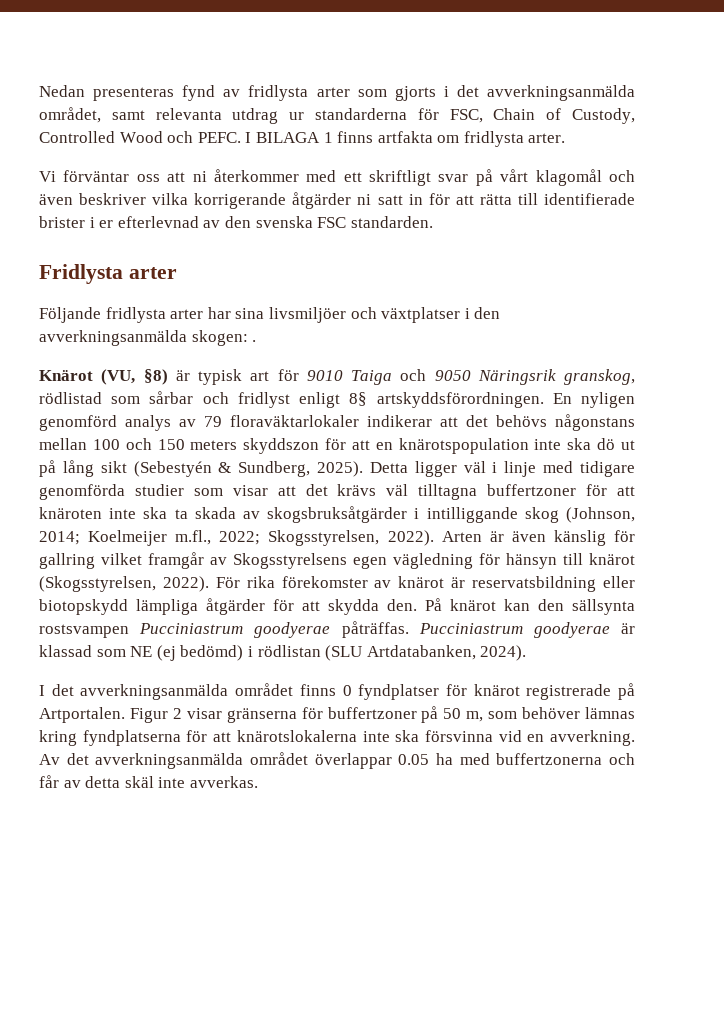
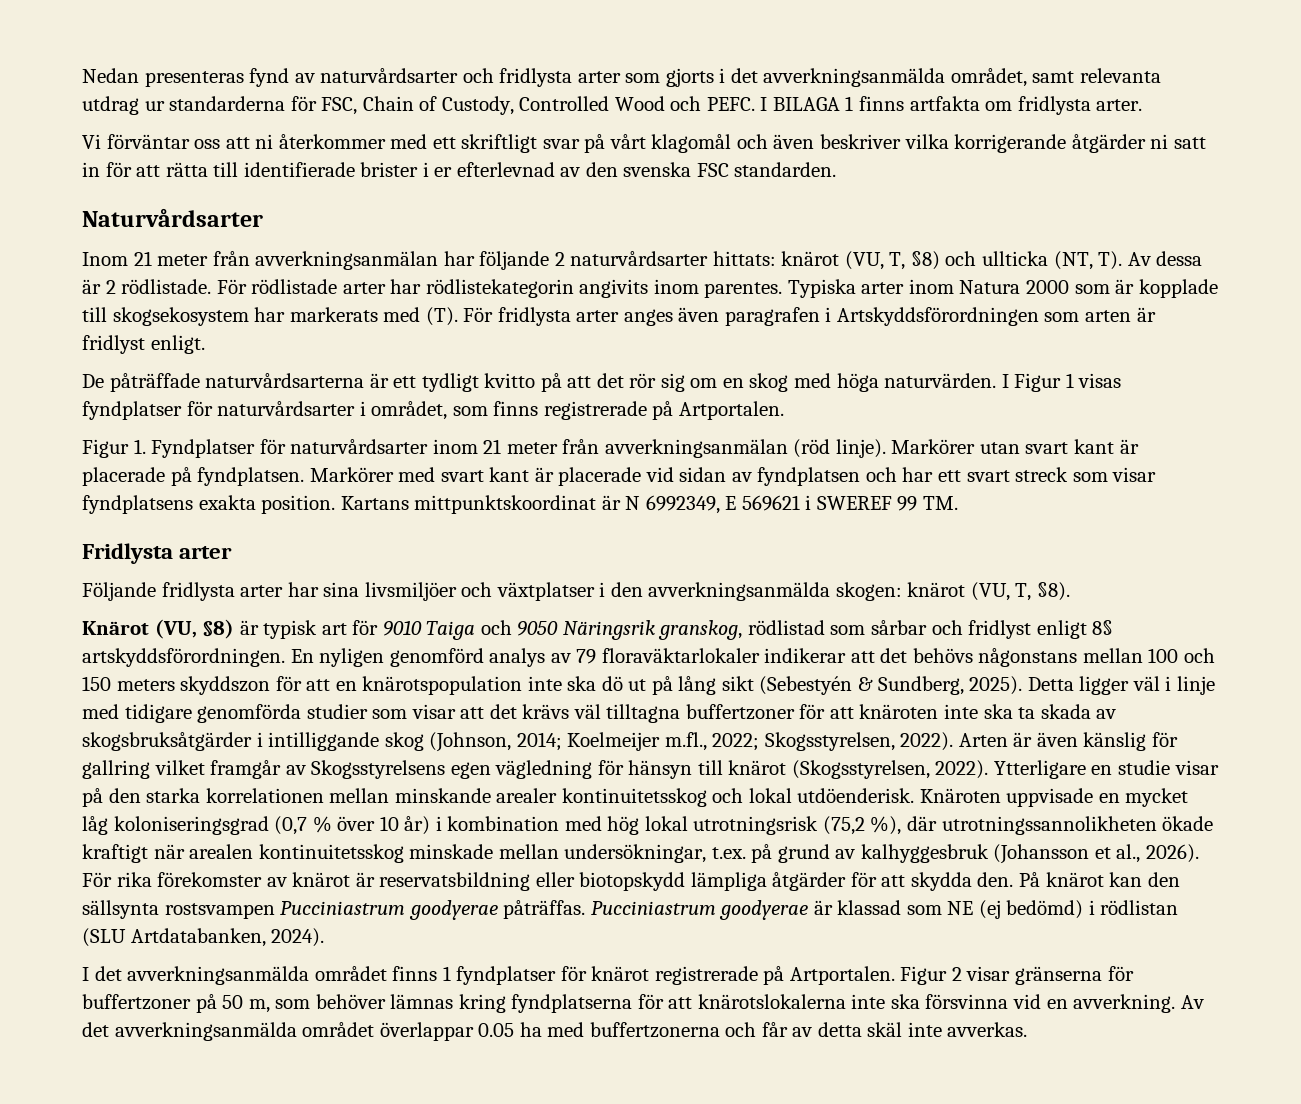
(241, 93) none -> [320,68,494,83] naturvårdsarter och
(433, 222) none -> [82,208,263,227] [82,251,1203,270] [82,279,1218,298] [82,307,1156,326] [82,335,205,354] [82,373,1122,392] [82,401,784,420] [82,439,1139,458] [82,467,1157,486] [82,495,958,514] // Naturvårdsarter // Inom 21 meter från avverkningsanmälan har följande 2 naturvårdsarter hittats: knärot (VU, T, §8) och ullticka (NT, T). Av dessa är 2 rödlistade. För rödlistade arter har rödlistekategorin angivits inom parentes. Typiska arter inom Natura 2000 som är kopplade till skogsekosystem har markerats med (T). För fridlysta arter anges även paragrafen i Artskyddsförordningen som arten är fridlyst enligt. // De påträffade naturvårdsarterna är ett tydligt kvitto på att det rör sig om en skog med höga naturvärden. I Figur 1 visas fyndplatser för naturvårdsarter i området, som finns registrerade på Artportalen. // Figur 1. Fyndplatser för naturvårdsarter inom 21 meter från avverkningsanmälan (röd linje). Markörer utan svart kant är placerade på fyndplatsen. Markörer med svart kant är placerade vid sidan av fyndplatsen och har ett svart streck som visar fyndplatsens exakta position. Kartans mittpunktskoordinat är N 6992349, E 569621 i SWEREF 99 TM.
[252,340,257,342] . -> [907,582,1071,601] knärot (VU, T, §8).
(209, 584) none -> [993,760,1219,779] [82,788,1189,807] [82,816,1214,835] [82,844,1200,864] Ytterligare en studie visar på den starka korrelationen mellan minskande arealer kontinuitetsskog och lokal utdöenderisk. Knäroten uppvisade en mycket låg koloniseringsgrad (0,7 % över 10 år) i kombination med hög lokal utrotningsrisk (75,2 %), där utrotningssannolikheten ökade kraftigt när arealen kontinuitetsskog minskade mellan undersökningar, t.ex. på grund av kalhyggesbruk (Johansson et al., 2026).
[342,685,352,696] 0 -> [442,966,451,981] 1

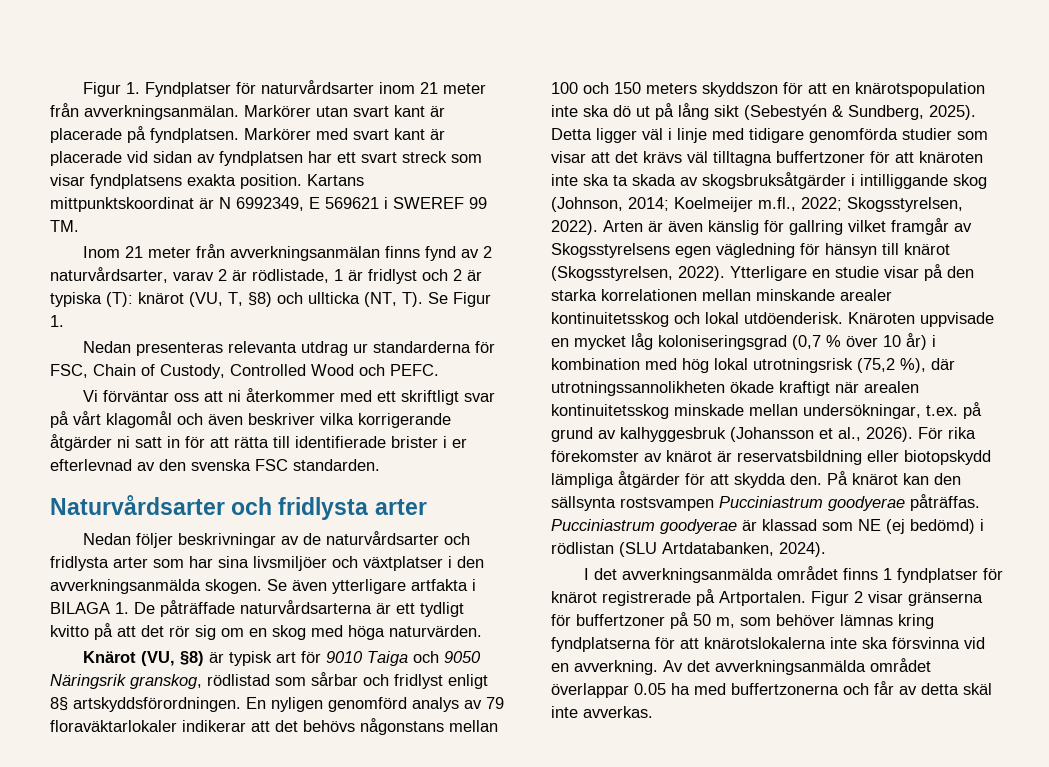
[82,68,1075,87] Nedan presenteras fynd av naturvårdsarter och fridlysta arter som gjorts i det avverkningsanmälda området, samt -> [83,80,487,97] [50,103,445,120] [50,126,445,143] [50,151,482,166] [50,174,364,189] [50,197,487,212] [50,220,79,232] [83,244,493,261] [50,267,482,284] [50,292,491,307] [50,315,64,327] [83,341,224,356] Figur 1. Fyndplatser för naturvårdsarter inom 21 meter från avverkningsanmälan. Markörer utan svart kant är placerade på fyndplatsen. Markörer med svart kant är placerade vid sidan av fyndplatsen har ett svart streck som visar fyndplatsens exakta position. Kartans mittpunktskoordinat är N 6992349, E 569621 i SWEREF 99 TM. // Inom 21 meter från avverkningsanmälan finns fynd av 2 naturvårdsarter, varav 2 är rödlistade, 1 är fridlyst och 2 är typiska (T): knärot (VU, T, §8) och ullticka (NT, T). Se Figur 1. // Nedan presenteras
[760,96,1143,115] I BILAGA 1 finns artfakta om fridlysta arter. -> (439, 370) none
[82,251,1203,270] [82,279,1218,298] [82,307,1156,326] [82,335,205,354] // Inom 21 meter från avverkningsanmälan har följande 2 naturvårdsarter hittats: knärot (VU, T, §8) och ullticka (NT, T). Av dessa är 2 rödlistade. För rödlistade arter har rödlistekategorin angivits inom parentes. Typiska arter inom Natura 2000 som är kopplade till skogsekosystem har markerats med (T). För fridlysta arter anges även paragrafen i Artskyddsförordningen som arten är fridlyst enligt. // -> [231,497,427,520] [83,531,471,548] [50,556,484,571] [50,579,476,594] [50,602,129,614] och fridlysta arter // Nedan följer beskrivningar av de naturvårdsarter och fridlysta arter som har sina livsmiljöer och växtplatser i den avverkningsanmälda skogen. Se även ytterligare artfakta i BILAGA 1.
[1001,373,1122,392] [82,401,784,420] [82,439,1139,458] [82,467,1157,486] [82,495,958,514] [82,543,233,564] [82,582,1071,601] I Figur 1 visas fyndplatser för naturvårdsarter i området, som finns registrerade på Artportalen. // Figur 1. Fyndplatser för naturvårdsarter inom 21 meter från avverkningsanmälan (röd linje). Markörer utan svart kant är placerade på fyndplatsen. Markörer med svart kant är placerade vid sidan av fyndplatsen och har ett svart streck som visar fyndplatsens exakta position. Kartans mittpunktskoordinat är N 6992349, E 569621 i SWEREF 99 TM. // Fridlysta arter // Följande fridlysta arter har sina livsmiljöer och växtplatser i den avverkningsanmälda skogen: knärot (VU, T, §8). -> (482, 631) none

